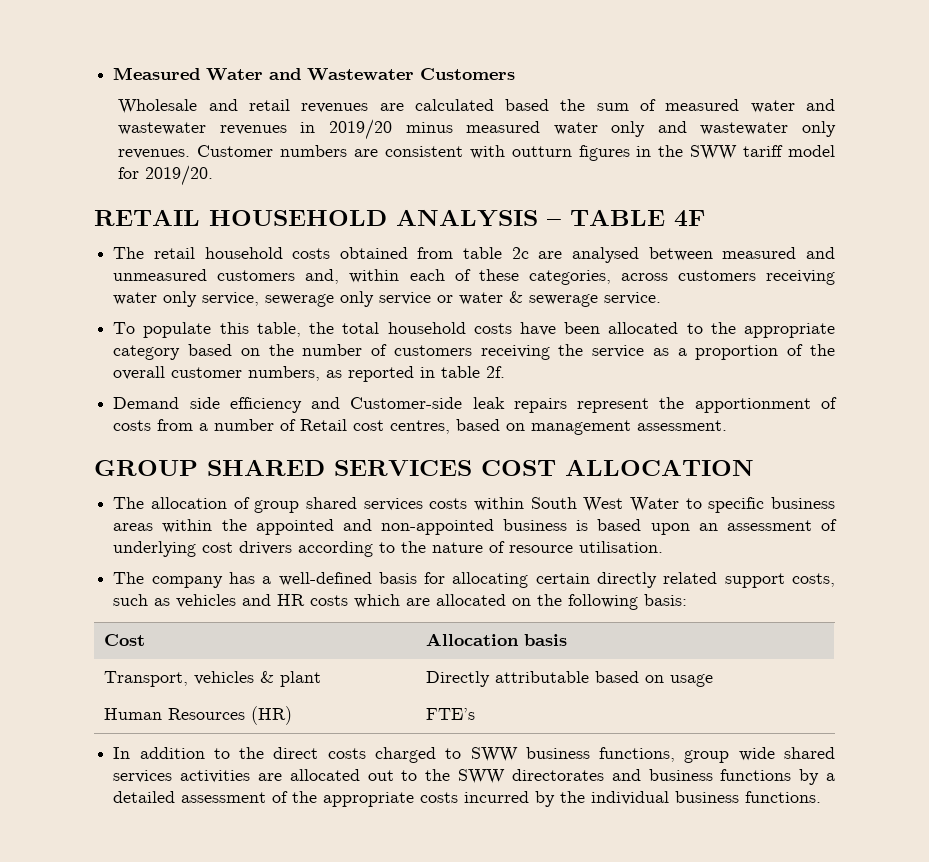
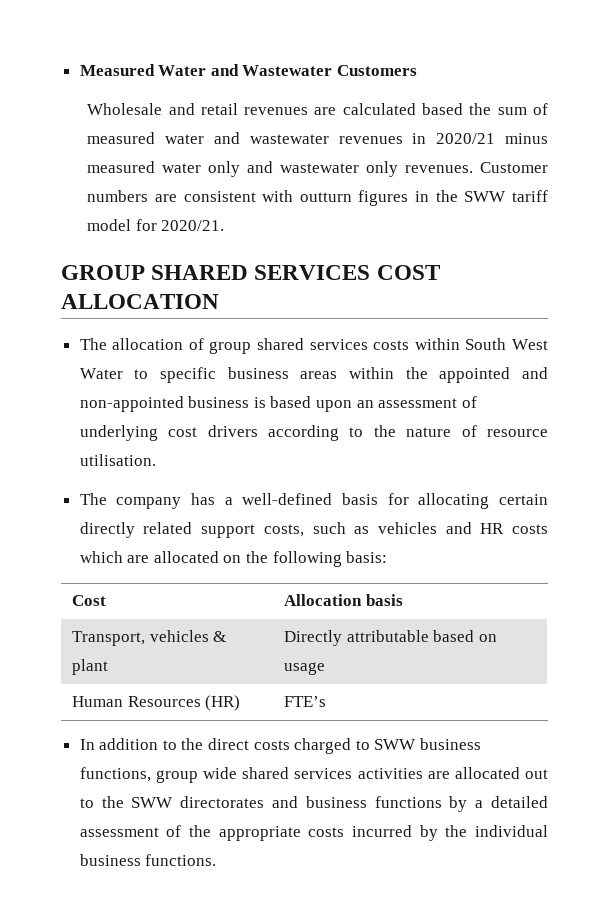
[328,119,392,140] 2019/20 -> [436,133,496,144] 2020/21
[145,165,214,186] [94,209,705,227] [113,247,836,263] [113,269,835,285] [113,291,662,307] [113,322,835,338] [113,344,835,360] [113,366,506,382] [113,397,837,413] [113,419,728,435] 2019/20. // RETAIL HOUSEHOLD ANALYSIS – TABLE 4F // The retail household costs obtained from table 2c are analysed between measured and unmeasured customers and, within each of these categories, across customers receiving water only service, sewerage only service or water & sewerage service. // To populate this table, the total household costs have been allocated to the appropriate category based on the number of customers receiving the service as a proportion of the overall customer numbers, as reported in table 2f. // Demand side efficiency and Customer-side leak repairs represent the apportionment of costs from a number of Retail cost centres, based on management assessment. -> [161,220,225,231] 2020/21.

